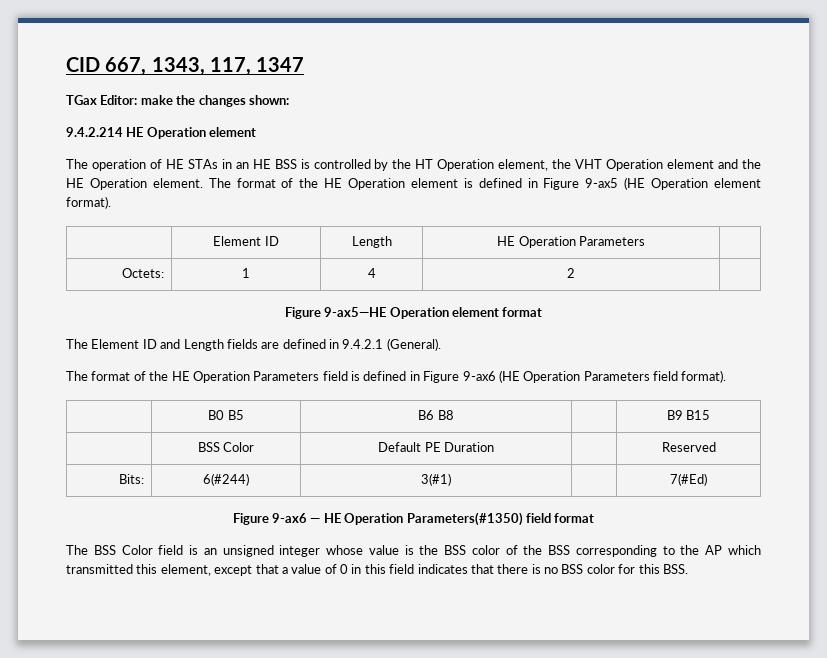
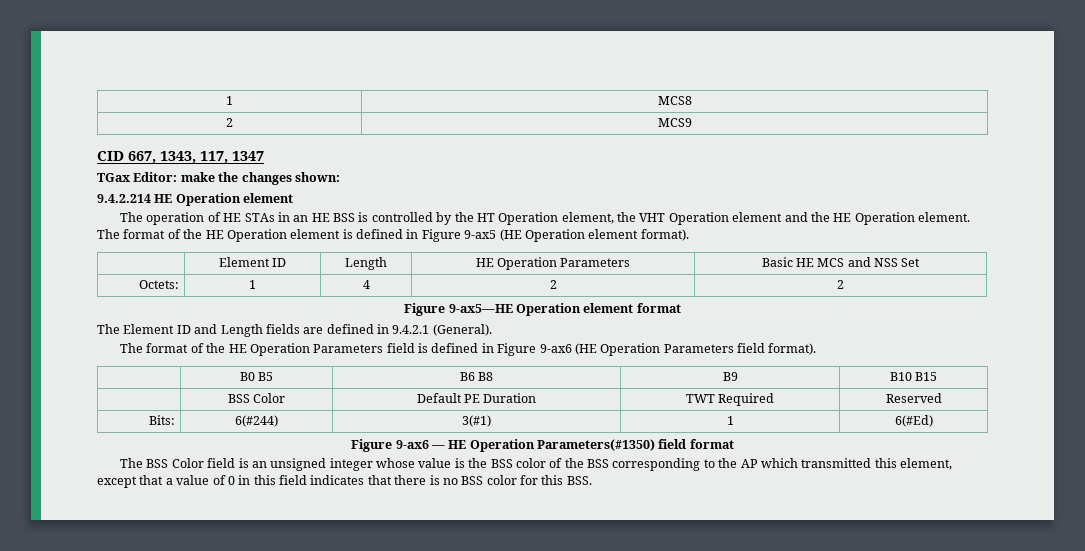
(66, 64) none -> [226,96,233,105] [657,96,692,105] [226,118,233,127] [657,118,692,127] 1 | MCS8 // 2 | MCS9 //
(645, 241) none -> [761,257,921,267] Basic HE MCS and NSS Set
(575, 273) none -> [837,280,844,289] 2
[666,410,683,420] | B9 -> [722,372,738,381] [889,372,912,381] B9 | B10
(494, 447) none -> [685,393,775,406] TWT Required
[670,473,707,486] | 7(#Ed) -> [726,416,734,425] [894,415,933,427] 1 | 6(#Ed)

